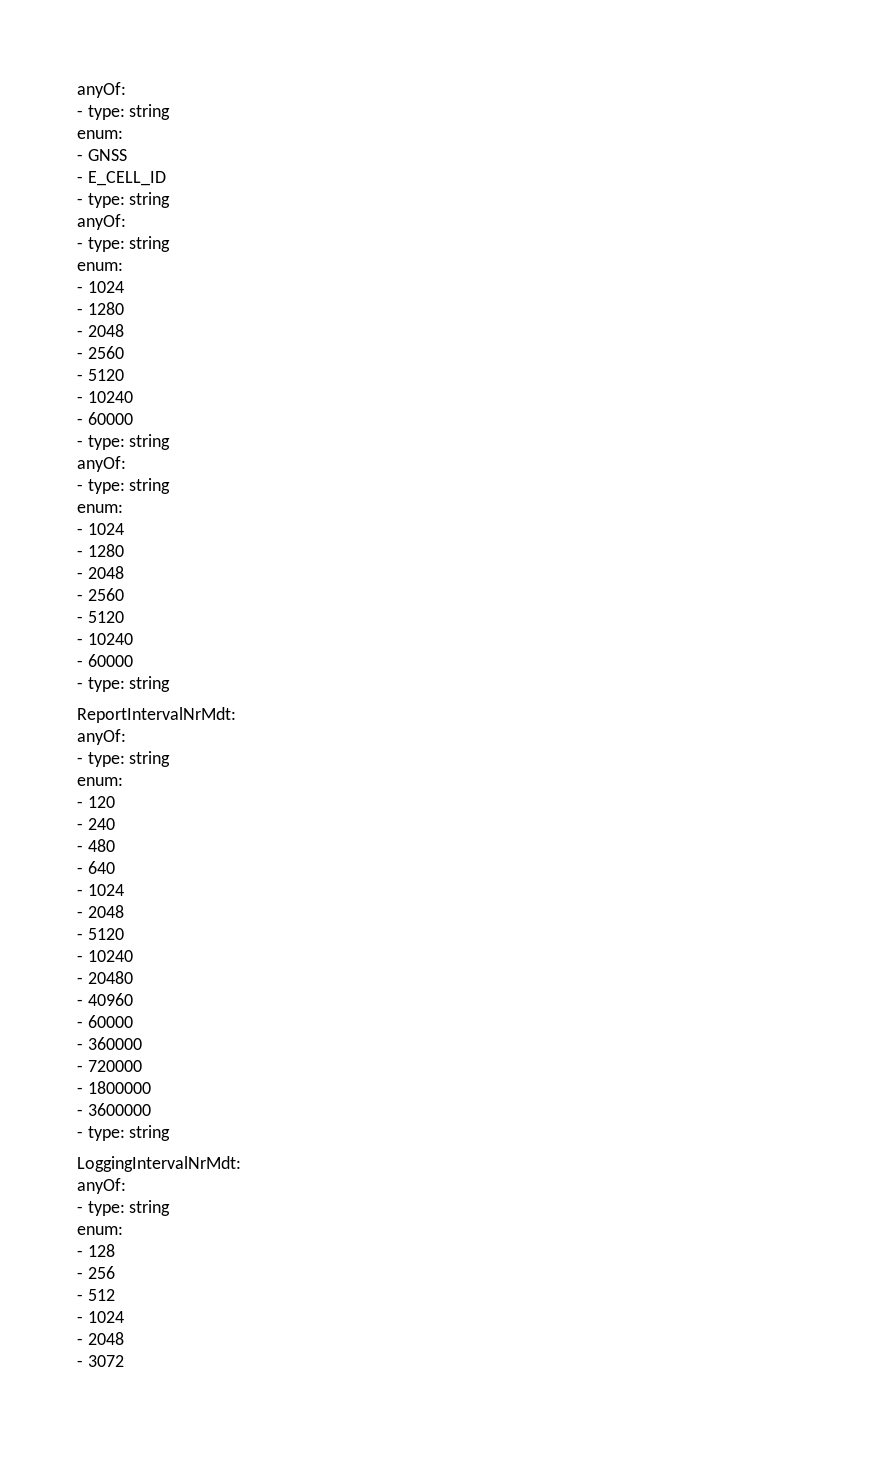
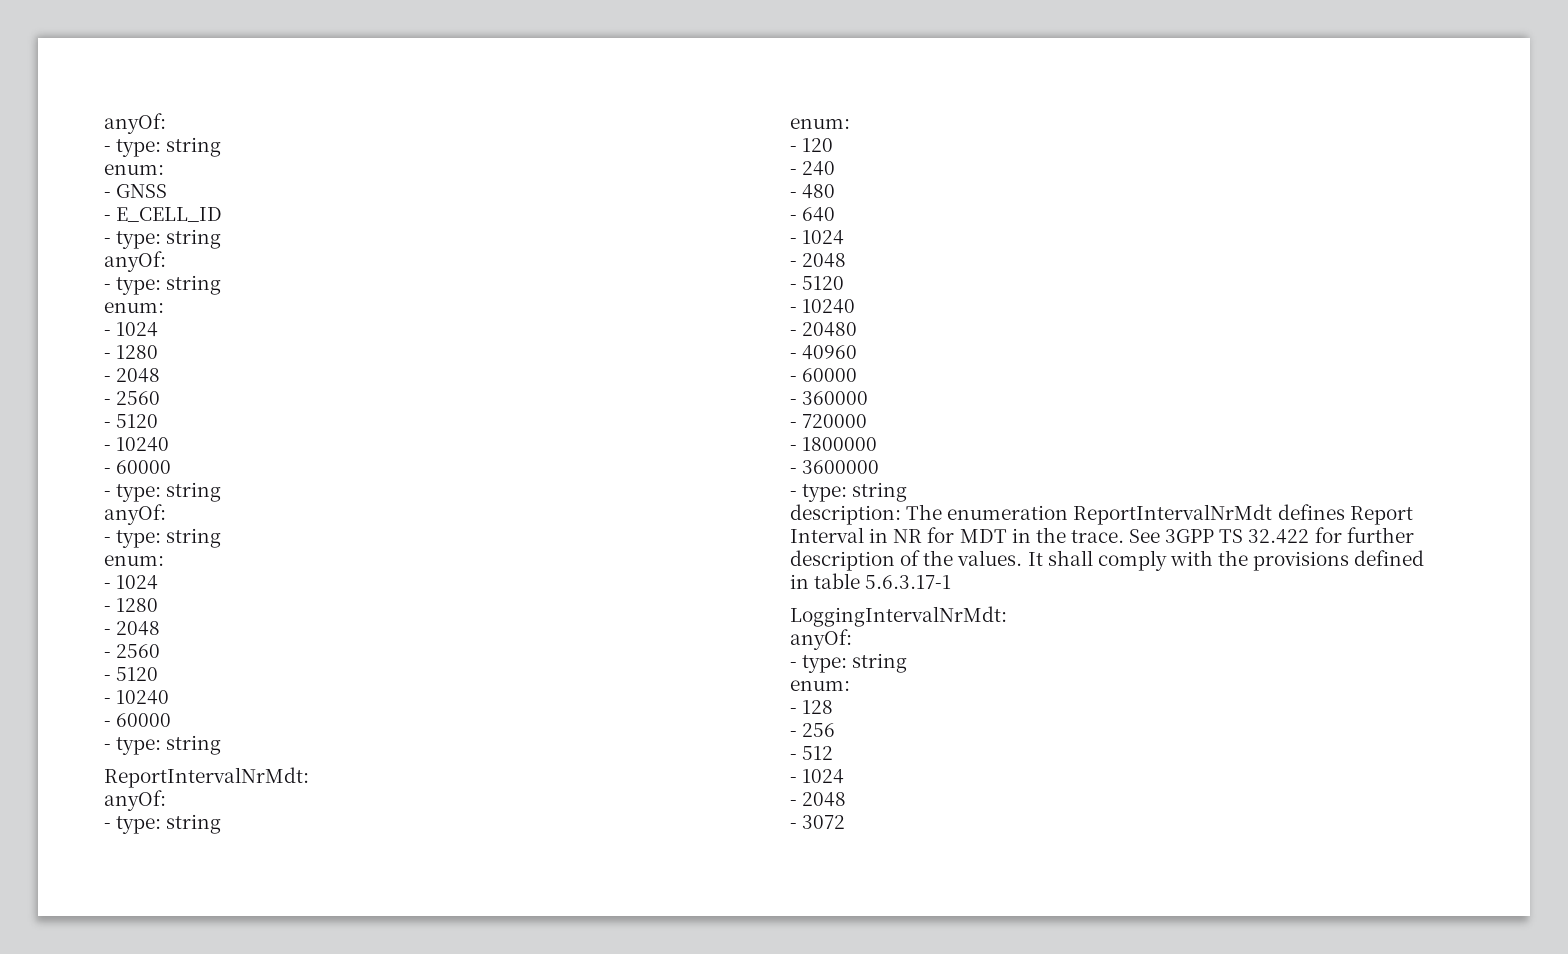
(171, 1133) none -> [790,504,1413,525] [790,527,1414,544] [790,550,1425,571] [790,573,952,589] // description: The enumeration ReportIntervalNrMdt defines Report Interval in NR for MDT in the trace. See 3GPP TS 32.422 for further description of the values. It shall comply with the provisions defined in table 5.6.3.17-1

